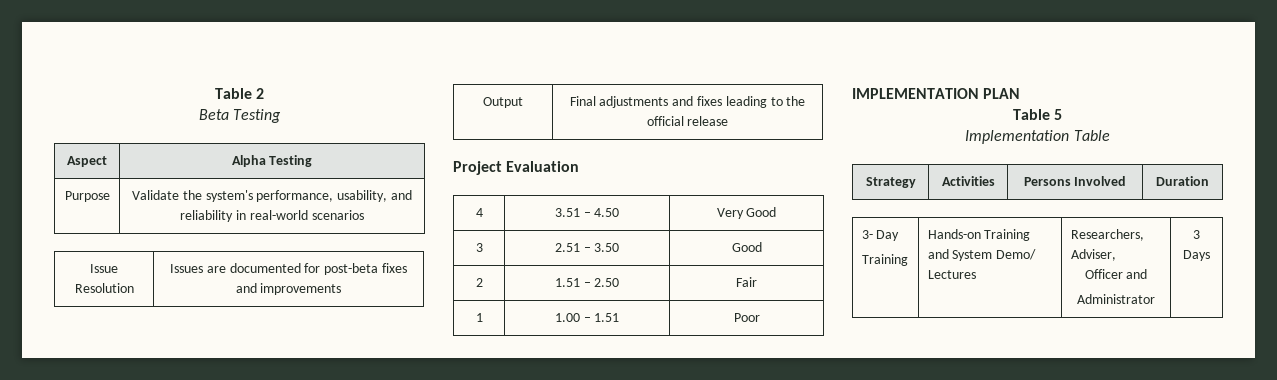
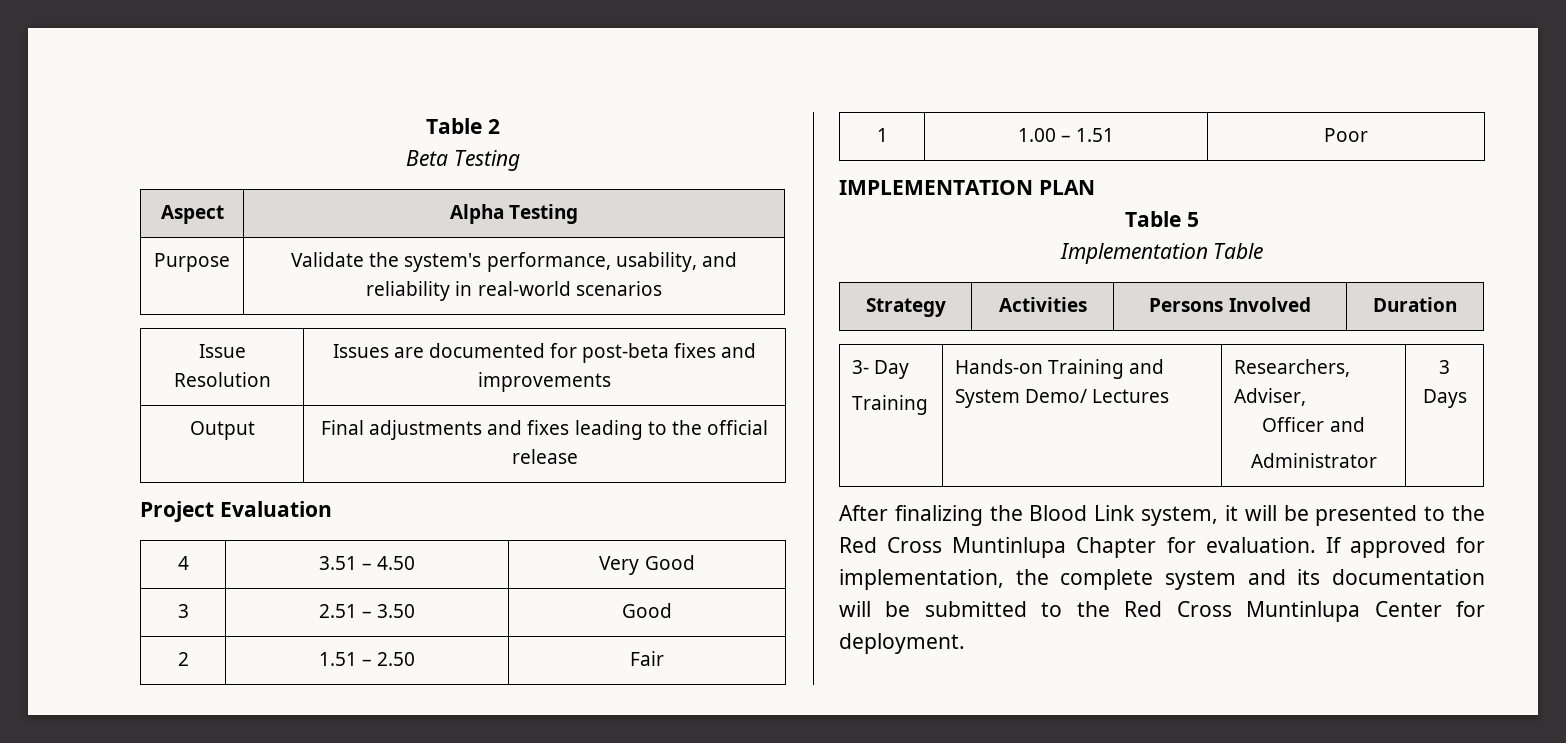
(1210, 255) none -> [839,505,1485,526] [839,537,1485,558] [839,569,1485,590] [839,601,1485,622] [839,633,965,654] // After finalizing the Blood Link system, it will be presented to the Red Cross Muntinlupa Chapter for evaluation. If approved for implementation, the complete system and its documentation will be submitted to the Red Cross Muntinlupa Center for deployment.

